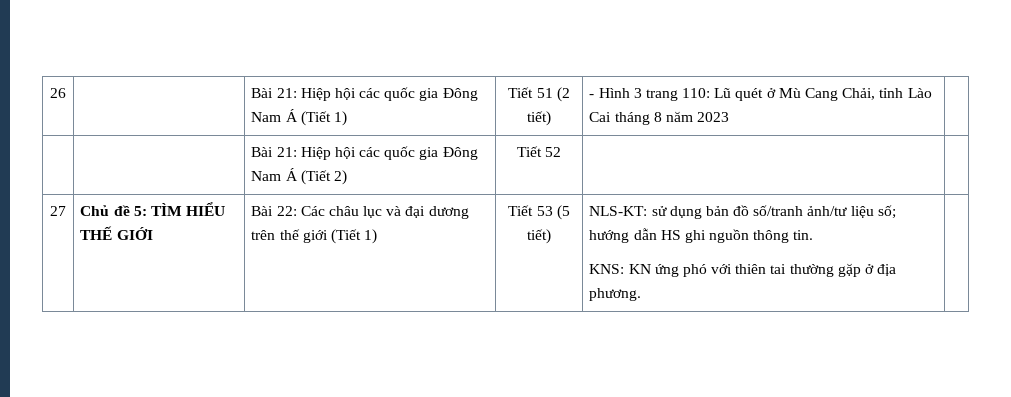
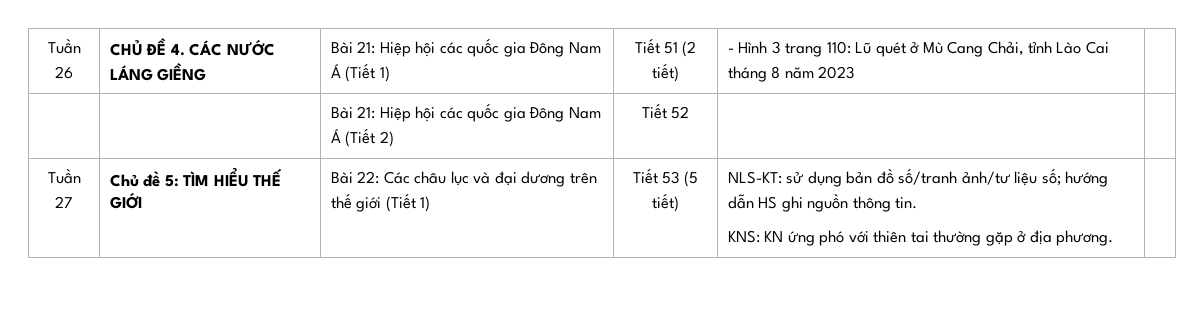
(50, 93) none -> [47,38,81,54] Tuần
(66, 93) none -> [109,37,275,56] [109,62,207,81] CHỦ ĐỀ 4. CÁC NƯỚC LÁNG GIỀNG
(562, 152) none -> [47,168,81,184] Tuần

